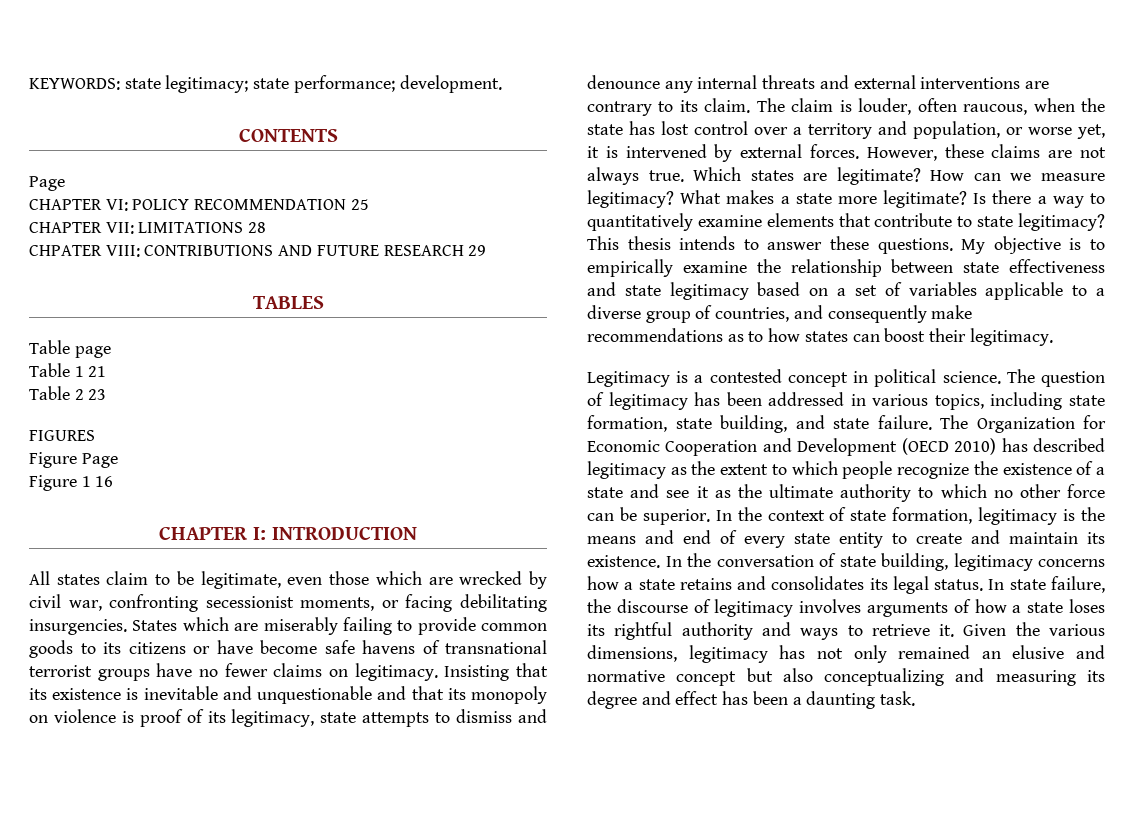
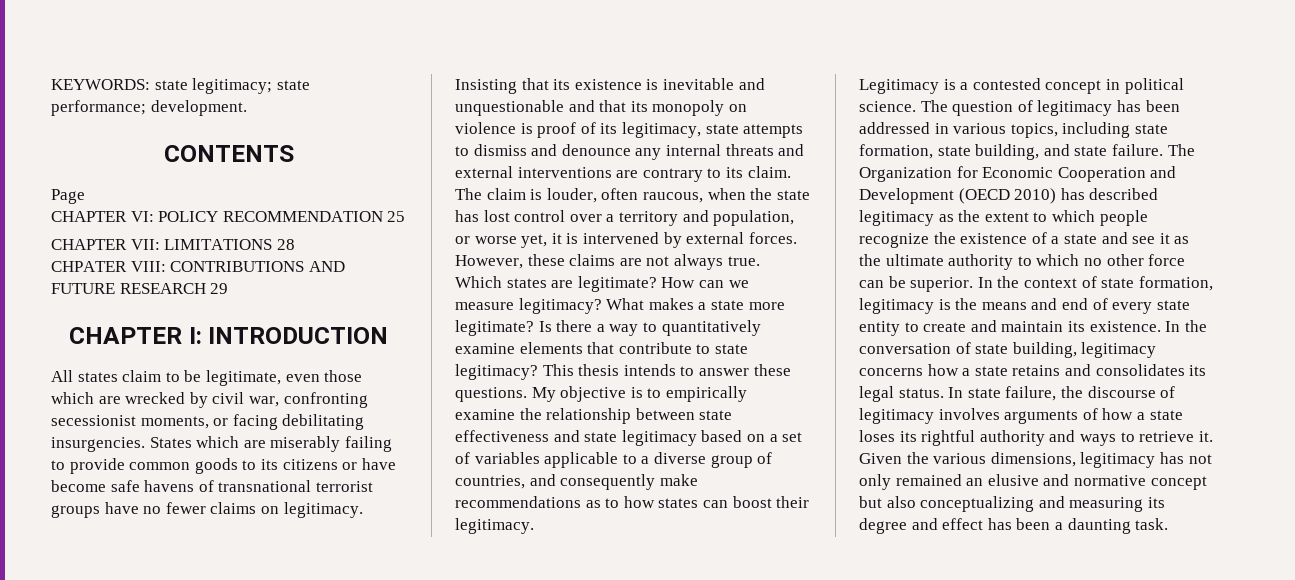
[252,296,324,309] [29,340,111,358] [29,363,107,377] [29,386,107,400] [29,430,95,441] [29,452,118,468] [29,475,114,491] // TABLES // Table page // Table 1 21 // Table 2 23 // FIGURES // Figure Page // Figure 1 16 -> (229, 288) none

